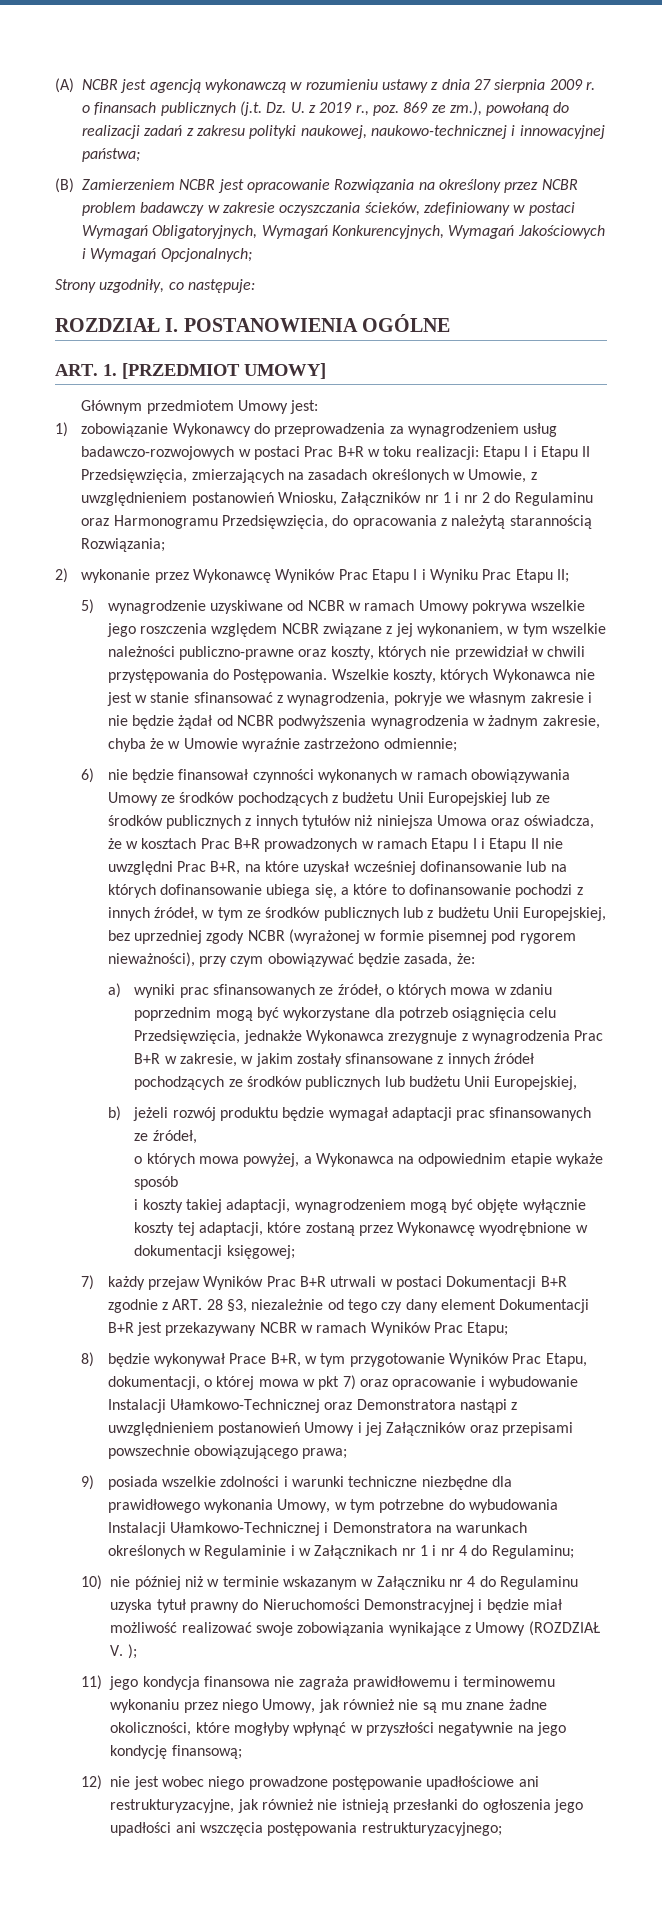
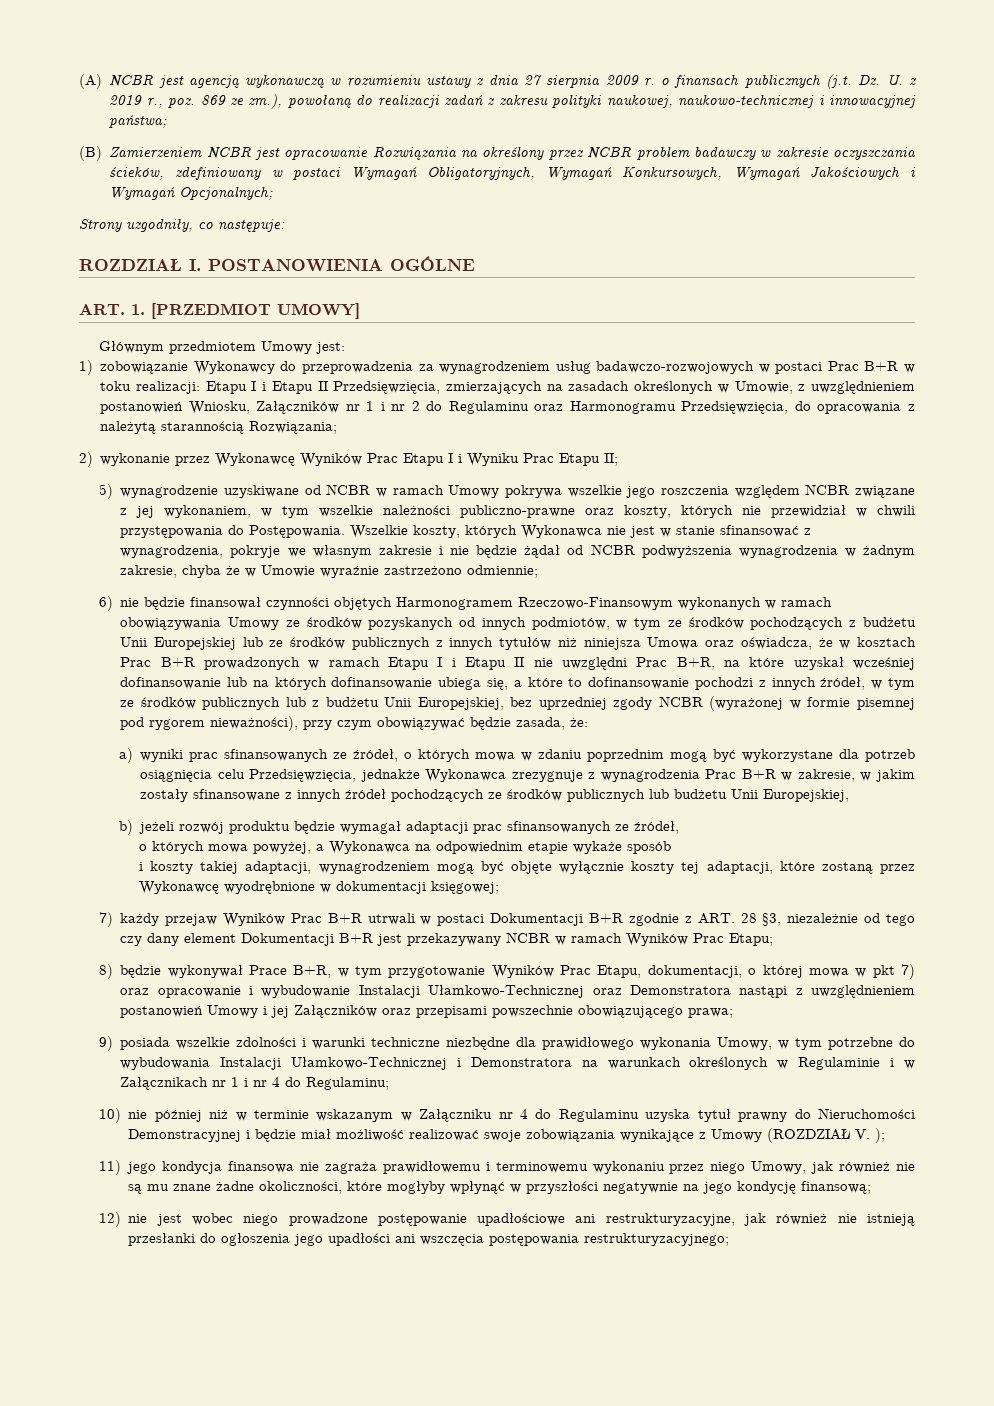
[331,225,444,239] Konkurencyjnych, -> [622,166,723,180] Konkursowych,
(314, 776) none -> [334,597,674,610] objętych Harmonogramem Rzeczowo-Finansowym
(235, 797) none -> [368,617,744,630] pozyskanych od innych podmiotów, w tym ze środków

